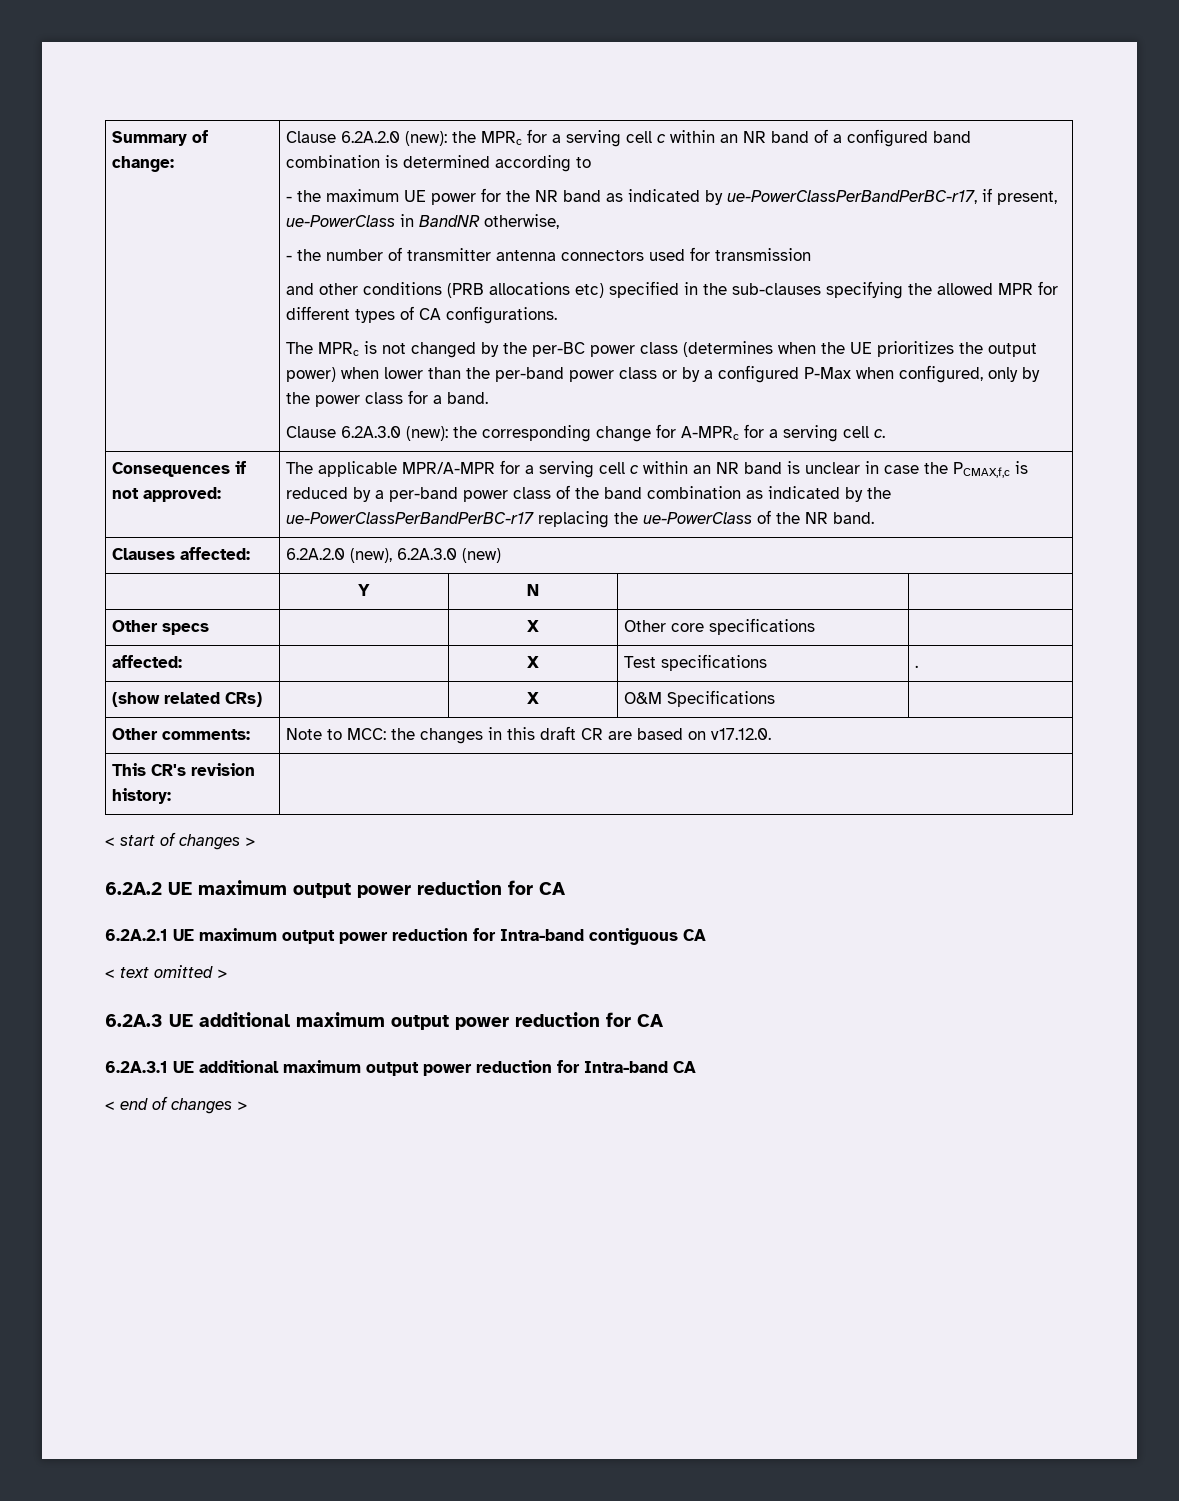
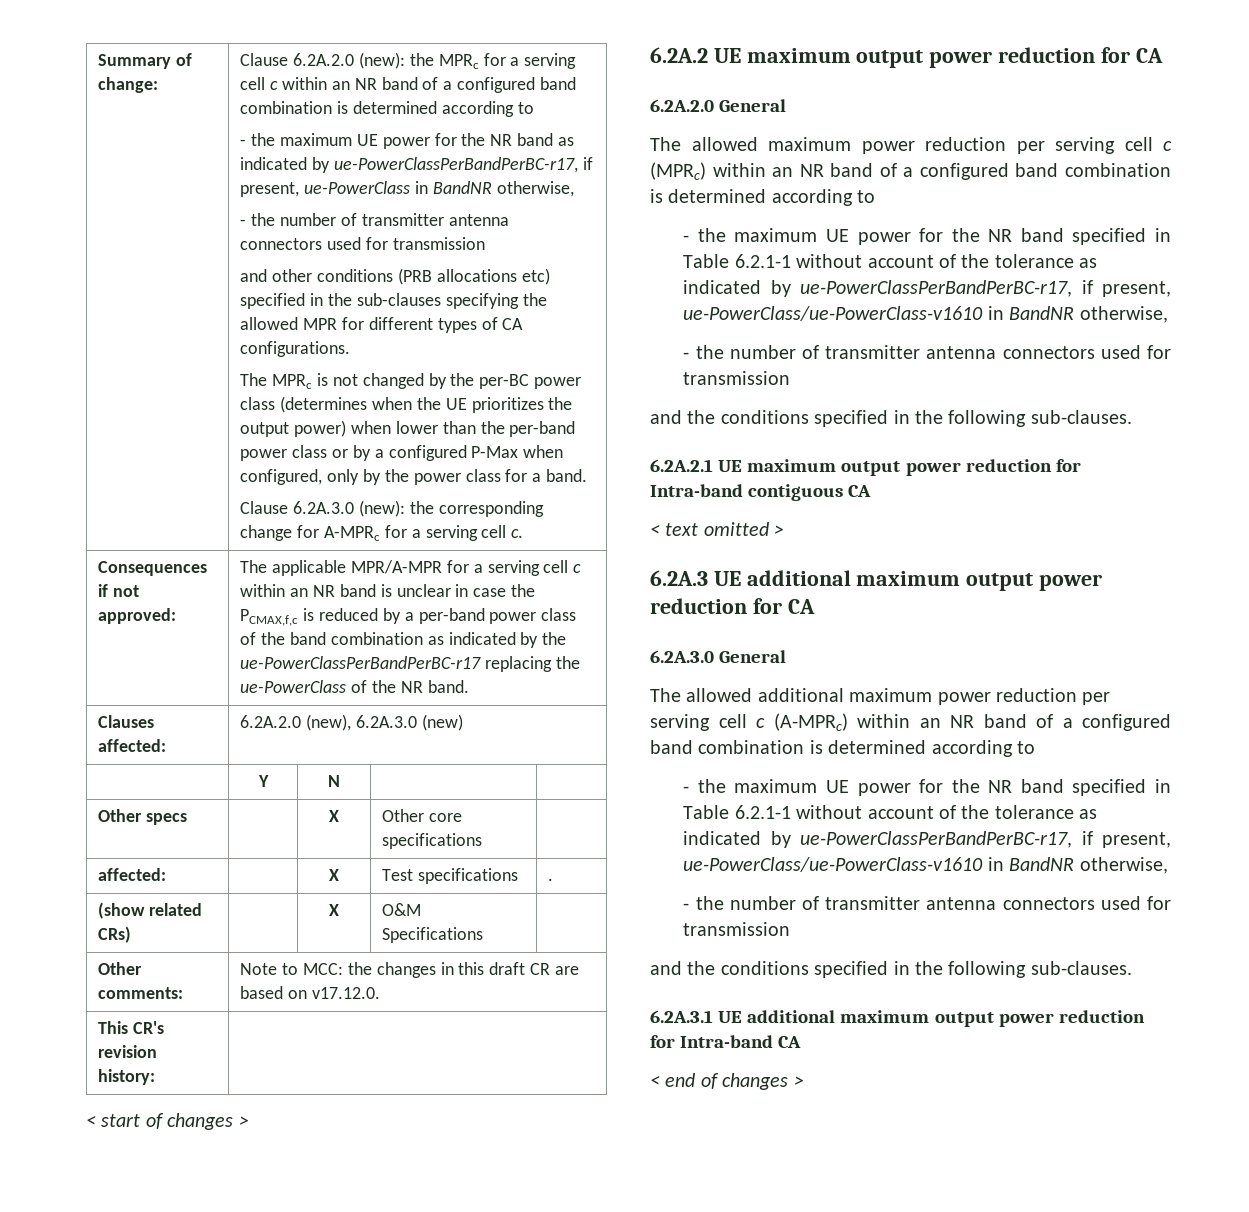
(566, 888) none -> [650,99,787,112] [650,137,1172,154] [650,162,1171,180] [650,189,876,206] [683,228,1171,245] [683,254,1098,268] [683,280,1171,297] [683,306,1168,323] [683,345,1171,359] [683,371,791,385] [650,410,1132,427] // 6.2A.2.0 General // The allowed maximum power reduction per serving cell c (MPRc) within an NR band of a configured band combination is determined according to // - the maximum UE power for the NR band specified in Table 6.2.1-1 without account of the tolerance as indicated by ue-PowerClassPerBandPerBC-r17, if present, ue-PowerClass/ue-PowerClass-v1610 in BandNR otherwise, // - the number of transmitter antenna connectors used for transmission // and the conditions specified in the following sub-clauses.
(664, 1020) none -> [650,650,787,663] [650,688,1111,705] [650,713,1171,731] [650,740,1035,757] [683,779,1171,796] [683,805,1098,819] [683,831,1171,848] [683,857,1168,874] [683,896,1171,910] [683,922,791,936] [650,961,1132,978] // 6.2A.3.0 General // The allowed additional maximum power reduction per serving cell c (A-MPRc) within an NR band of a configured band combination is determined according to // - the maximum UE power for the NR band specified in Table 6.2.1-1 without account of the tolerance as indicated by ue-PowerClassPerBandPerBC-r17, if present, ue-PowerClass/ue-PowerClass-v1610 in BandNR otherwise, // - the number of transmitter antenna connectors used for transmission // and the conditions specified in the following sub-clauses.

